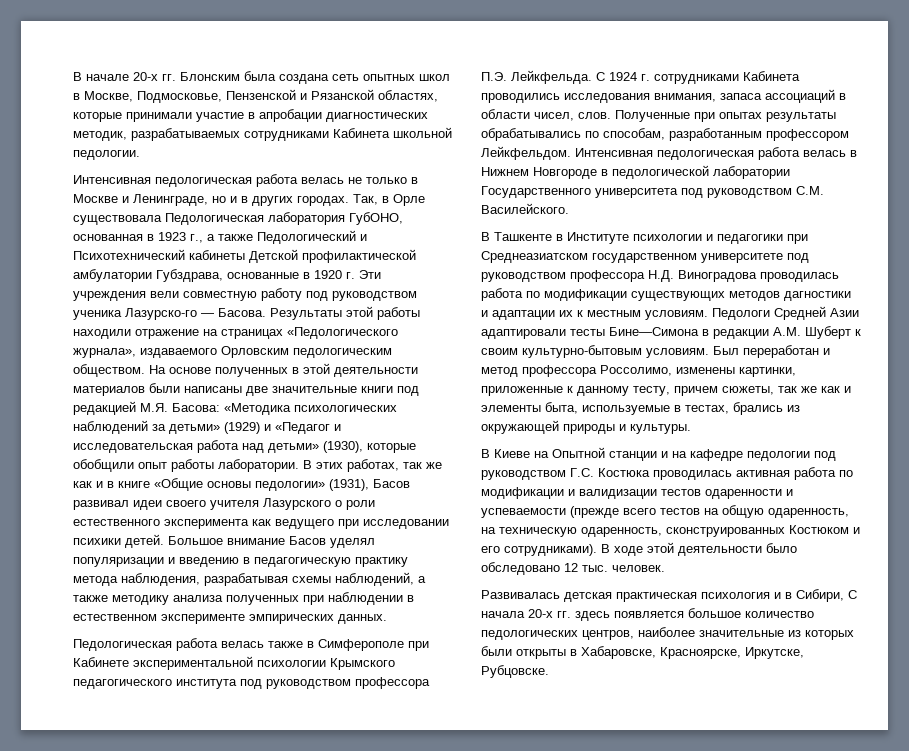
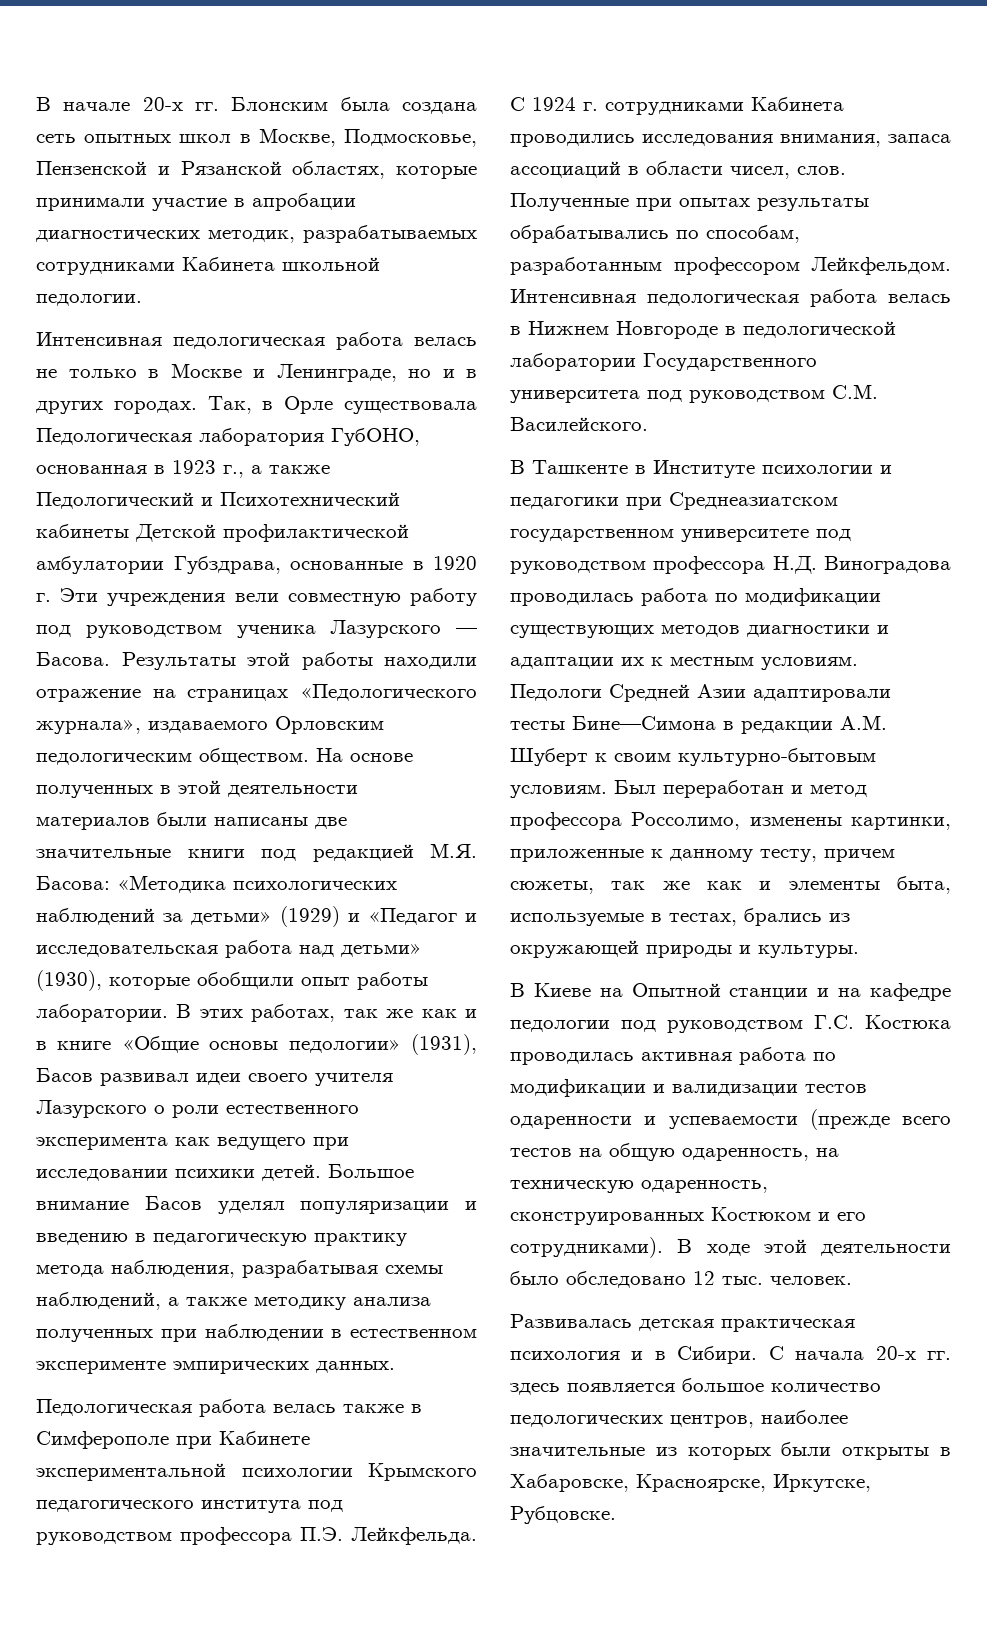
[125,308,197,320] Лазурско-го -> [330,620,442,638] Лазурского
[784,291,851,301] дагностики -> [747,625,870,637] диагностики
[796,589,844,602] Сибири, -> [677,1346,758,1364] Сибири.

